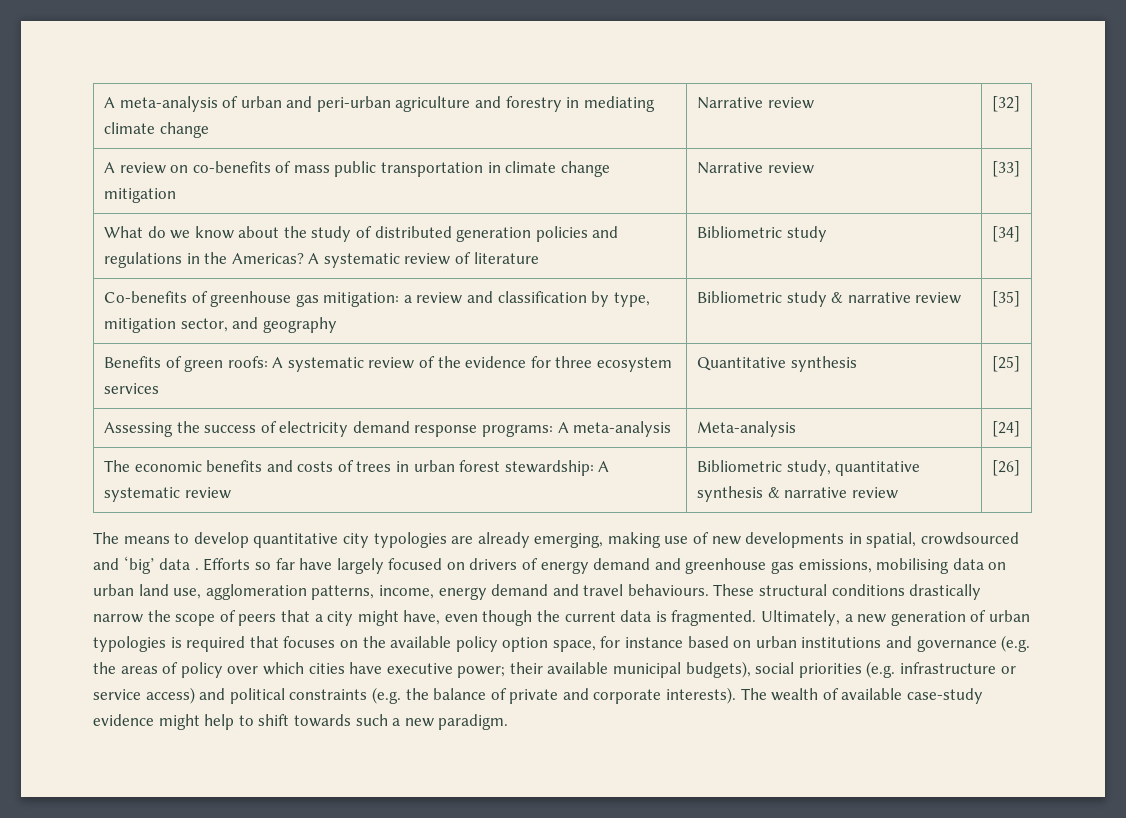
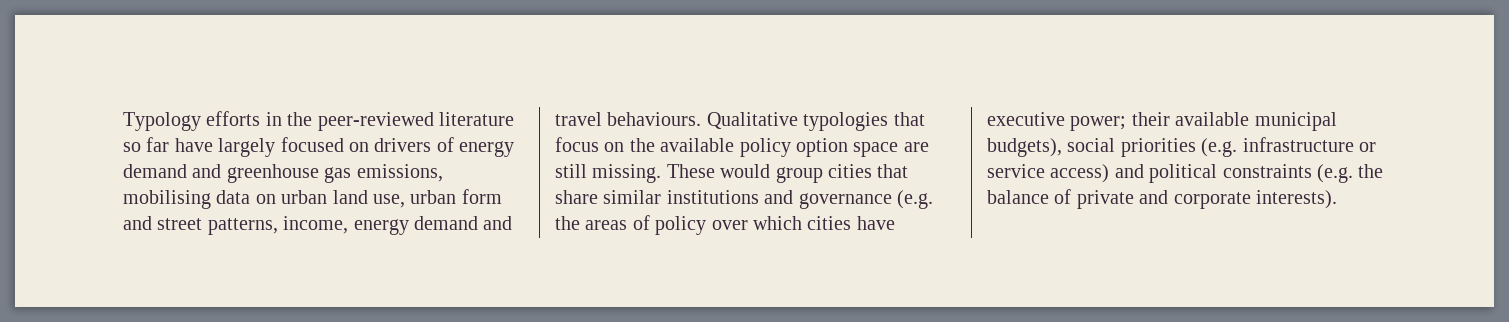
[103,96,655,112] [103,122,209,138] [696,97,814,109] [991,96,1020,112] [103,161,610,177] [103,188,176,203] [696,162,814,174] [991,161,1020,177] [103,226,619,242] [103,252,539,268] [696,226,827,242] [991,226,1020,242] [103,291,650,307] [103,317,337,333] [696,291,962,307] [991,291,1020,307] [103,356,673,372] [103,383,159,394] [696,356,857,372] [991,356,1020,372] [103,421,672,437] [696,421,796,437] [991,421,1020,437] [103,460,610,476] [103,487,231,502] [696,460,921,476] [696,486,898,502] [991,460,1020,476] [93,532,1020,548] [93,556,251,574] A meta-analysis of urban and peri-urban agriculture and forestry in mediating climate change | Narrative review | [32] // A review on co-benefits of mass public transportation in climate change mitigation | Narrative review | [33] // What do we know about the study of distributed generation policies and regulations in the Americas? A systematic review of literature | Bibliometric study | [34] // Co-benefits of greenhouse gas mitigation: a review and classification by type, mitigation sector, and geography | Bibliometric study & narrative review | [35] // Benefits of green roofs: A systematic review of the evidence for three ecosystem services | Quantitative synthesis | [25] // Assessing the success of electricity demand response programs: A meta-analysis | Meta-analysis | [24] // The economic benefits and costs of trees in urban forest stewardship: A systematic review | Bibliometric study, quantitative synthesis & narrative review | [26] // The means to develop quantitative city typologies are already emerging, making use of new developments in spatial, crowdsourced and ‘big’ data . Efforts -> [123,111,514,131] Typology efforts in the peer-reviewed literature
[205,584,307,600] agglomeration -> [410,189,502,204] [123,216,203,230] urban form and street
[713,584,982,600] [93,610,1030,626] [93,636,336,652] These structural conditions drastically narrow the scope of peers that a city might have, even though the current data is fragmented. Ultimately, a new generation of urban typologies is required that focuses -> [706,112,925,131] [555,137,599,152] Qualitative typologies that focus
[552,636,797,652] space, for instance based on urban -> [853,142,929,157] [555,164,909,183] [555,190,662,204] space are still missing. These would group cities that share similar
[740,688,984,704] [93,714,509,730] The wealth of available case-study evidence might help to shift towards such a new paradigm. -> (1337, 199) none

